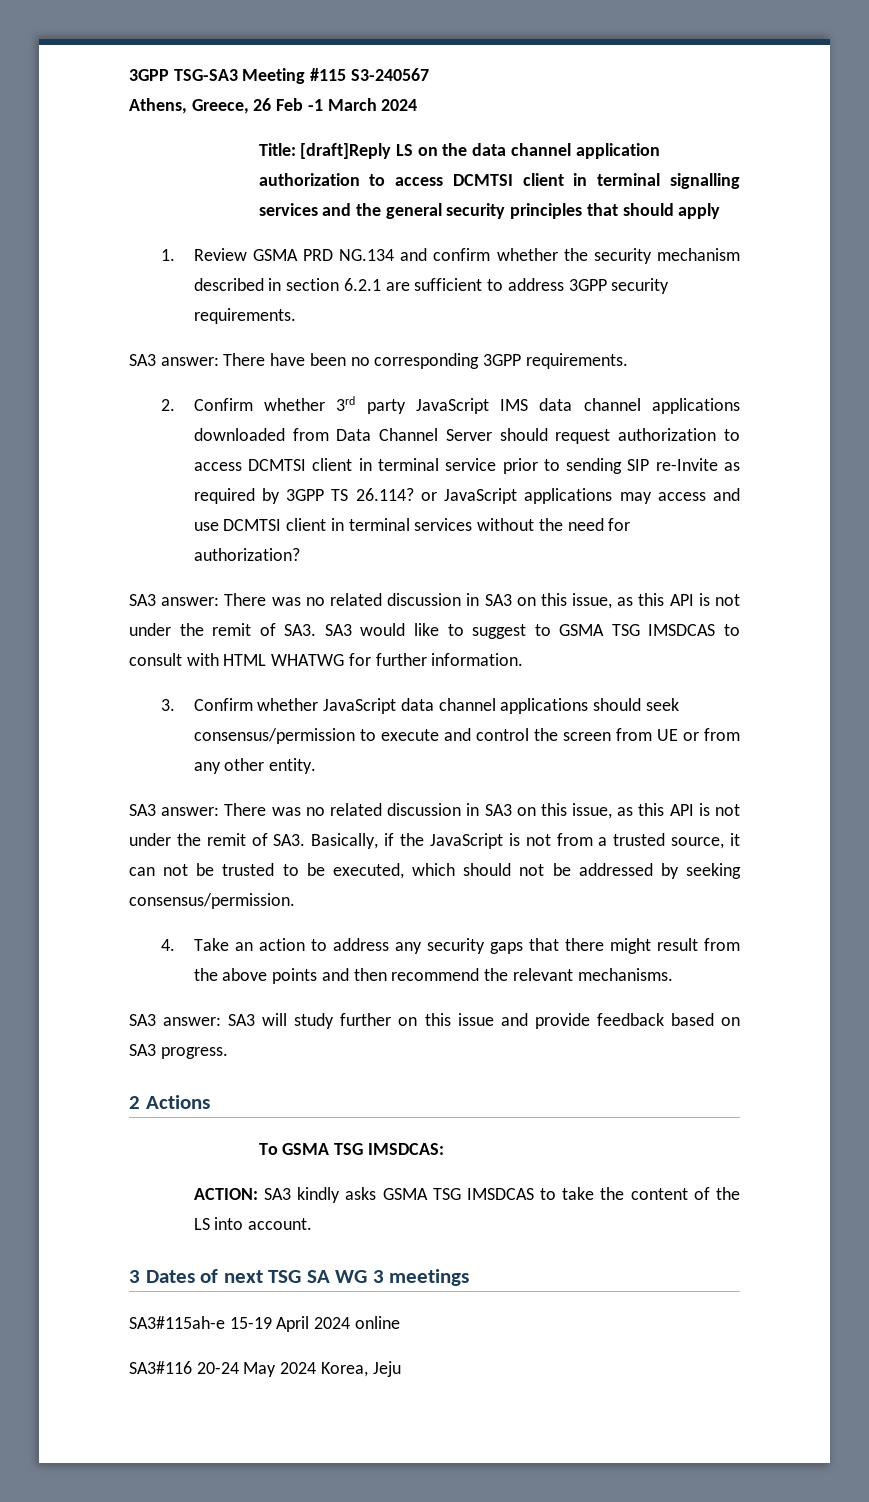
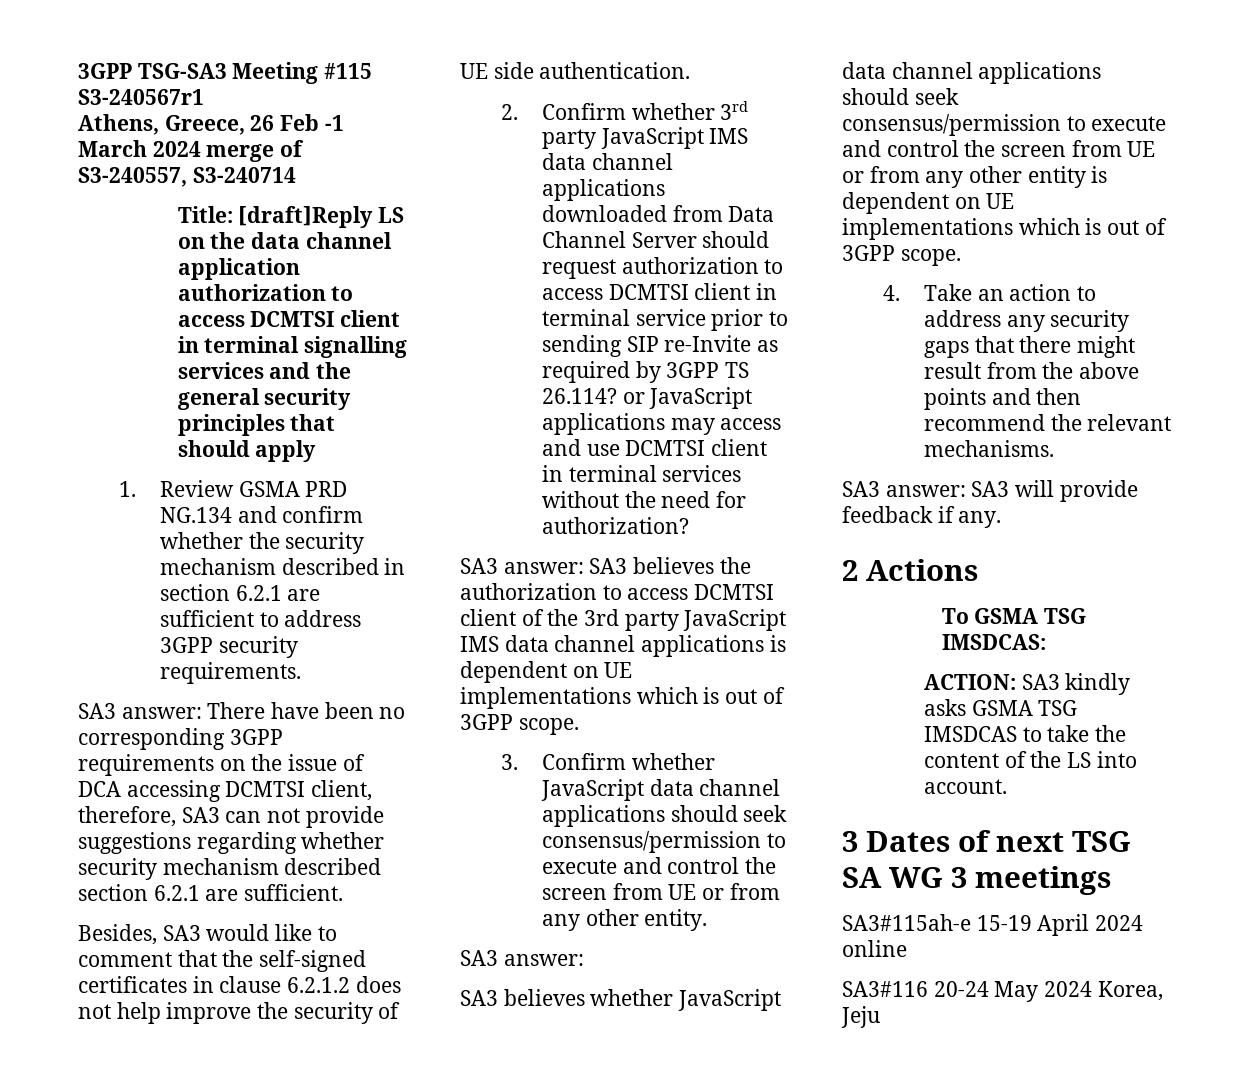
[350,68,429,81] S3-240567 -> [78,89,204,105] S3-240567r1
(418, 105) none -> [206,140,305,162] [78,167,296,187] merge of S3-240557, S3-240714
[525,353,628,369] requirements. -> [78,754,365,776] [78,780,373,802] [78,806,384,828] [78,832,385,854] [78,858,382,880] [78,884,344,901] [78,924,337,945] [78,950,367,972] [78,976,401,993] [78,1002,401,1024] [460,62,691,79] requirements on the issue of DCA accessing DCMTSI client, therefore, SA3 can not provide suggestions regarding whether security mechanism described section 6.2.1 are sufficient. // Besides, SA3 would like to comment that the self-signed certificates in clause 6.2.1.2 does not help improve the security of UE side authentication.
[224,593,740,609] [129,623,740,639] [129,653,524,666] There was no related discussion in SA3 on this issue, as this API is not under the remit of SA3. SA3 would like to suggest to GSMA TSG IMSDCAS to consult with HTML WHATWG for further information. -> [589,557,751,574] [460,583,775,600] [460,609,787,631] [460,635,786,657] [460,661,633,683] [460,687,785,709] [460,714,579,735] SA3 believes the authorization to access DCMTSI client of the 3rd party JavaScript IMS data channel applications is dependent on UE implementations which is out of 3GPP scope.
[224,803,740,819] [129,833,741,849] [129,863,741,879] [129,893,295,909] There was no related discussion in SA3 on this issue, as this API is not under the remit of SA3. Basically, if the JavaScript is not from a trusted source, it can not be trusted to be executed, which should not be addressed by seeking consensus/permission. -> [460,989,782,1011] [842,62,1102,84] [842,88,959,105] [842,114,1167,136] [842,140,1156,157] [842,166,1108,188] [842,192,1015,214] [842,218,1167,240] [842,245,961,266] // SA3 believes whether JavaScript data channel applications should seek consensus/permission to execute and control the screen from UE or from any other entity is dependent on UE implementations which is out of 3GPP scope.
[294,1013,741,1029] [129,1044,228,1059] study further on this issue and provide feedback based on SA3 progress. -> [1059,480,1138,502] [842,506,1002,528] provide feedback if any.

